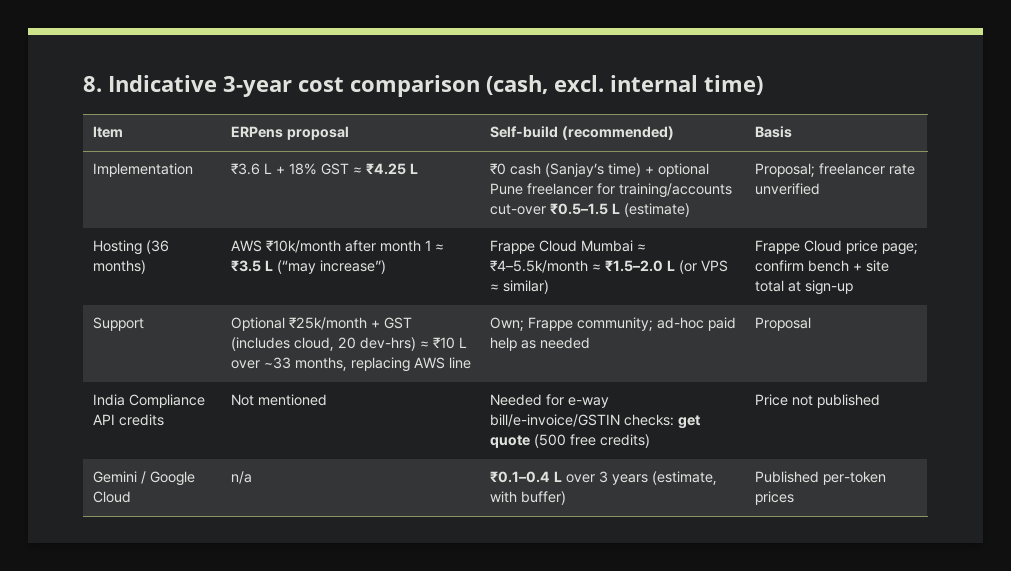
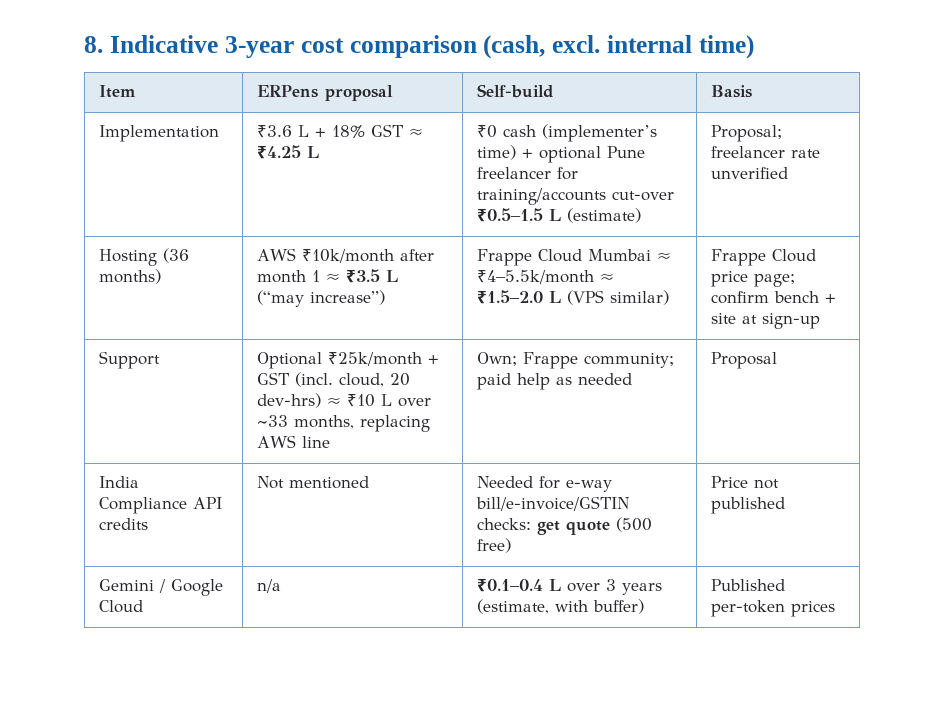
[561,126,674,140] (recommended) -> (554, 91) none
[544,163,604,177] (Sanjay’s -> [541,124,657,142] (implementer’s
[678,260,728,274] [489,284,499,291] (or VPS ≈ -> [566,290,604,305] (VPS
[754,280,784,292] total -> (736, 318) none
[230,337,290,351] (includes -> [294,372,333,387] (incl.
[656,317,704,329] ad-hoc -> (674, 360) none
[569,434,650,448] free credits) -> [476,538,511,553] free)

